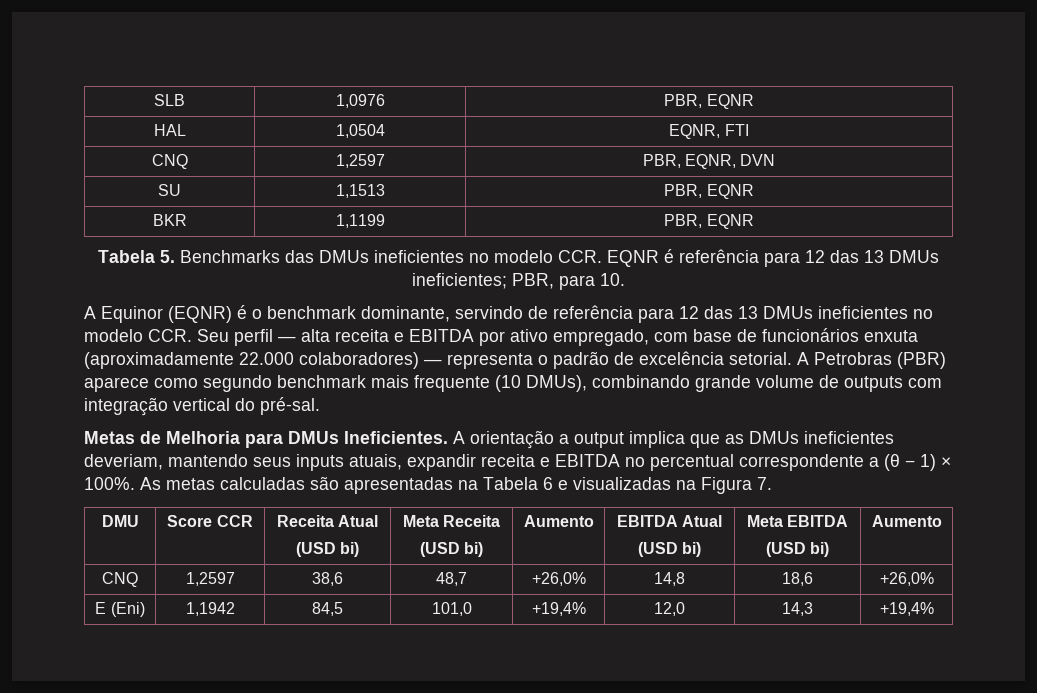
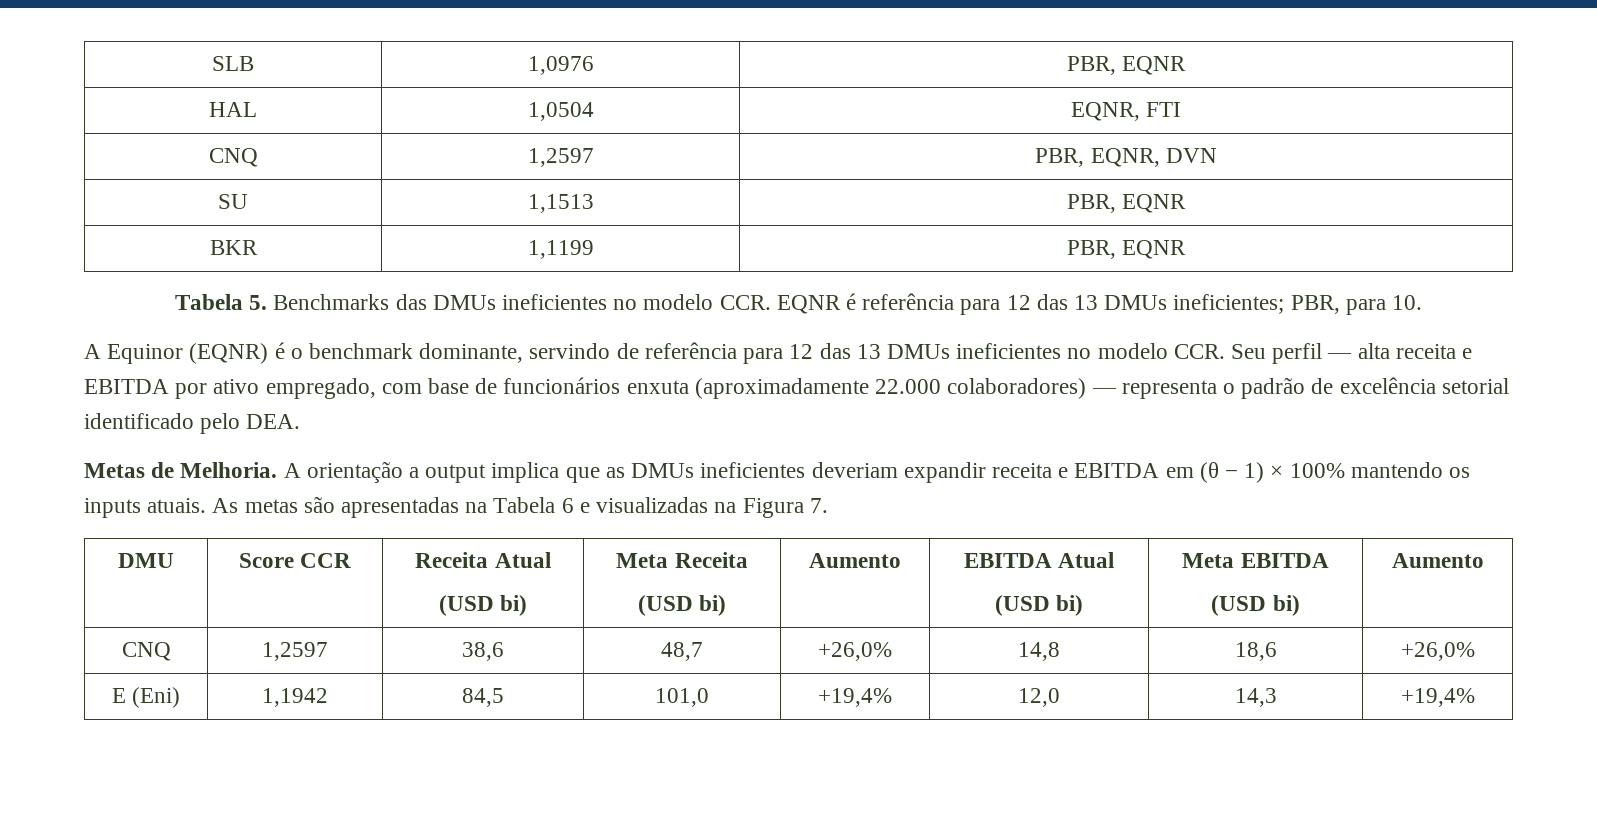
[729,352,946,369] [84,375,942,392] [84,397,320,416] [84,431,448,448] setorial. A Petrobras (PBR) aparece como segundo benchmark mais frequente (10 DMUs), combinando grande volume de outputs com integração vertical do pré-sal. // Metas de Melhoria para DMUs Ineficientes. -> [1441,378,1509,394] [84,413,301,434] [84,462,278,478] setorial identificado pelo DEA. // Metas de Melhoria.
[84,454,951,471] [84,477,135,490] deveriam, mantendo seus inputs atuais, expandir receita e EBITDA no percentual correspondente a (θ − 1) × 100%. -> [811,462,1471,483] [84,498,207,518] deveriam expandir receita e EBITDA em (θ − 1) × 100% mantendo os inputs atuais.
[220,477,305,490] calculadas -> (298, 506) none

